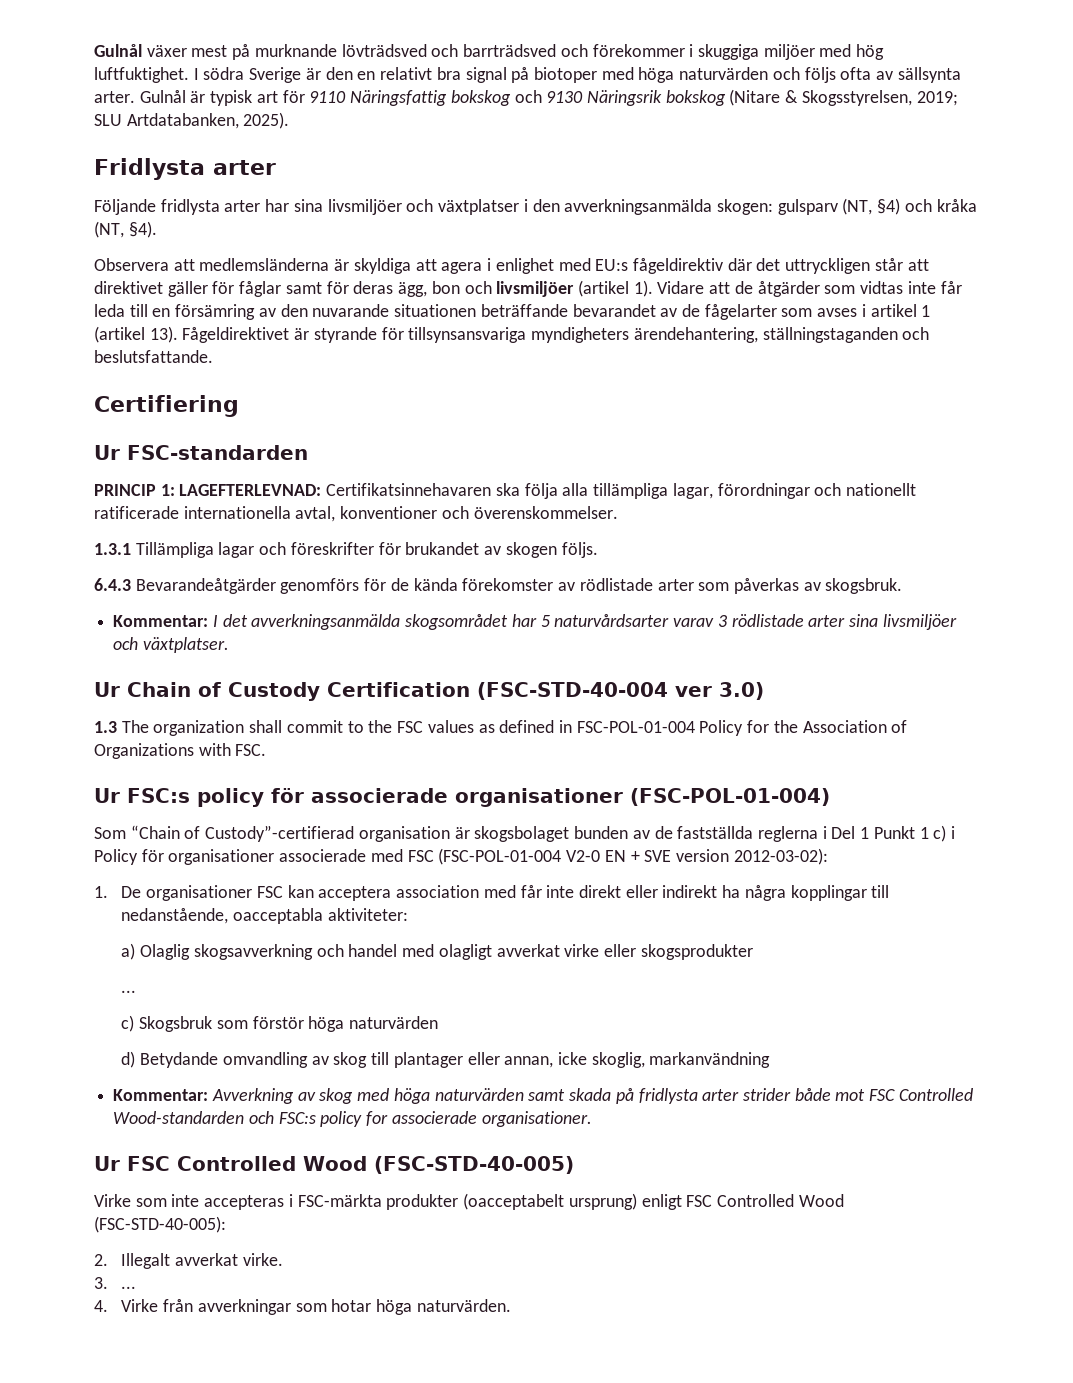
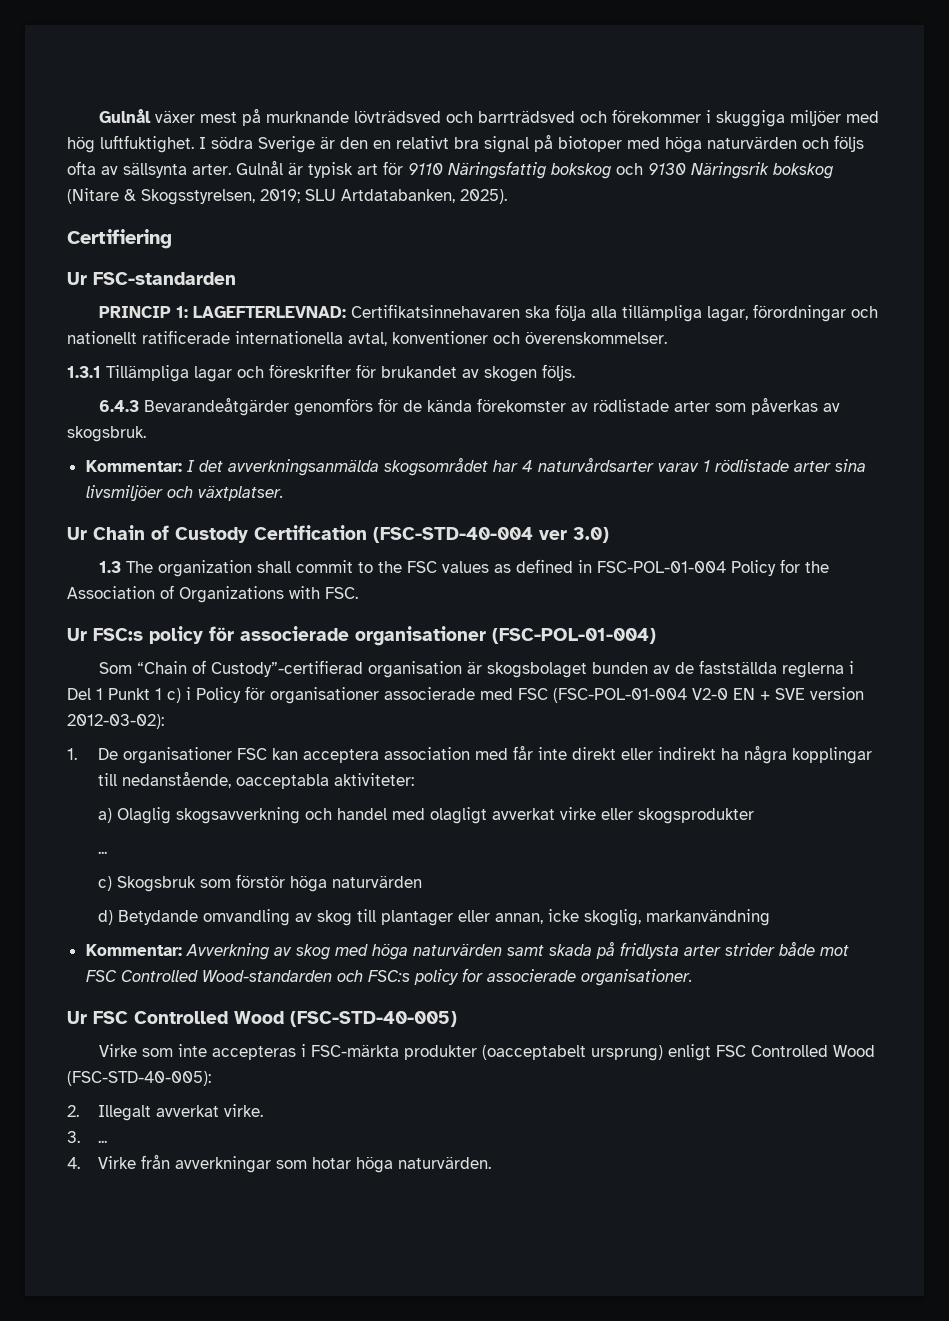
[94,158,276,180] [94,198,977,215] [94,221,157,238] [94,258,929,274] [94,280,962,297] [94,304,931,320] [94,326,930,343] [94,350,213,363] // Fridlysta arter // Följande fridlysta arter har sina livsmiljöer och växtplatser i den avverkningsanmälda skogen: gulsparv (NT, §4) och kråka (NT, §4). // Observera att medlemsländerna är skyldiga att agera i enlighet med EU:s fågeldirektiv där det uttryckligen står att direktivet gäller för fåglar samt för deras ägg, bon och livsmiljöer (artikel 1). Vidare att de åtgärder som vidtas inte får leda till en försämring av den nuvarande situationen beträffande bevarandet av de fågelarter som avses i artikel 1 (artikel 13). Fågeldirektivet är styrande för tillsynsansvariga myndigheters ärendehantering, ställningstaganden och beslutsfattande. -> (507, 196) none
[540,615,550,627] 5 -> [521,460,533,472] 4
[717,615,727,627] 3 -> [702,460,710,472] 1

